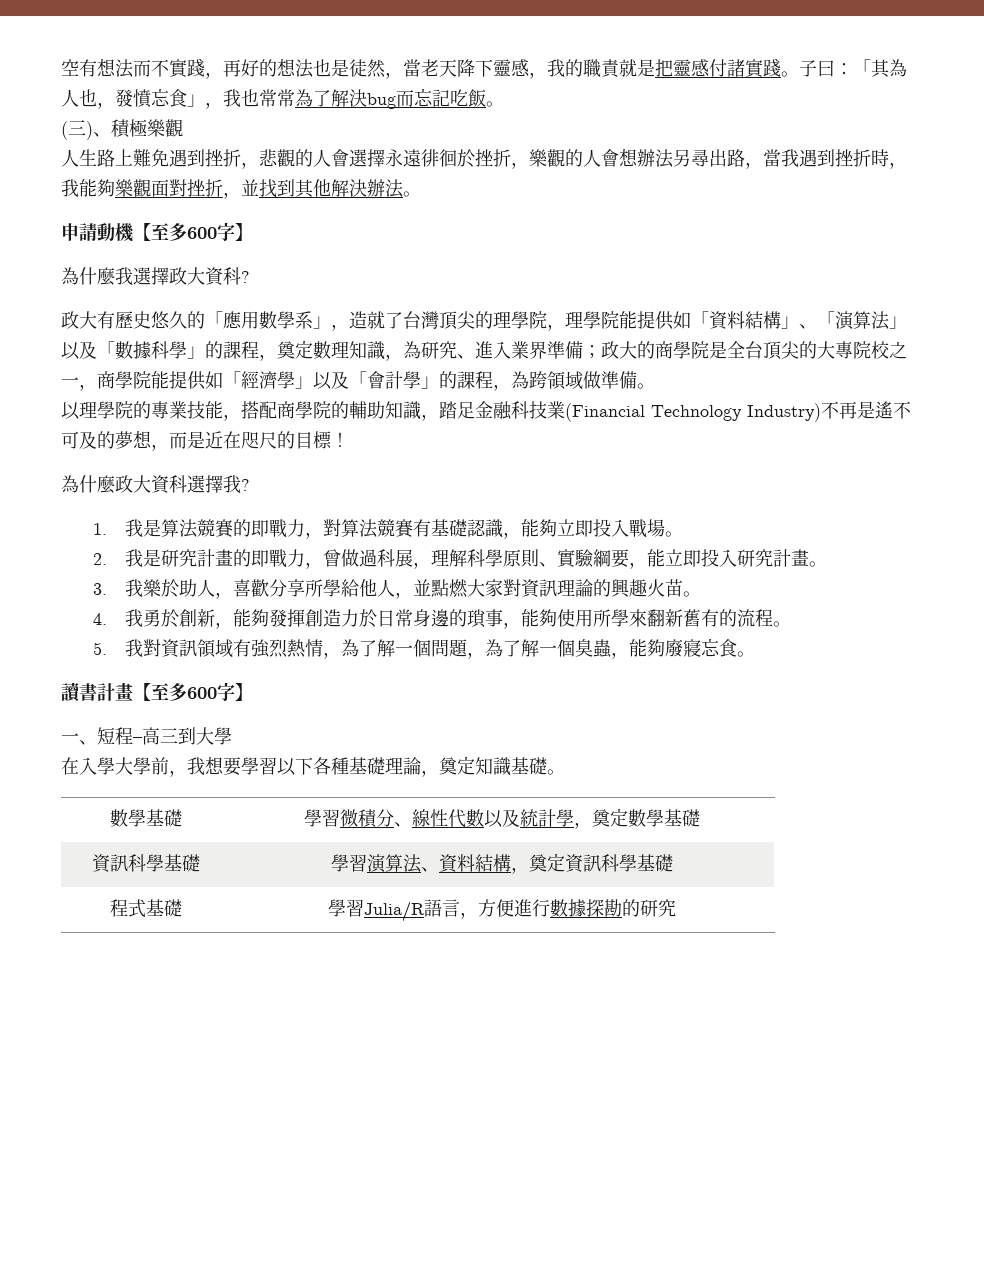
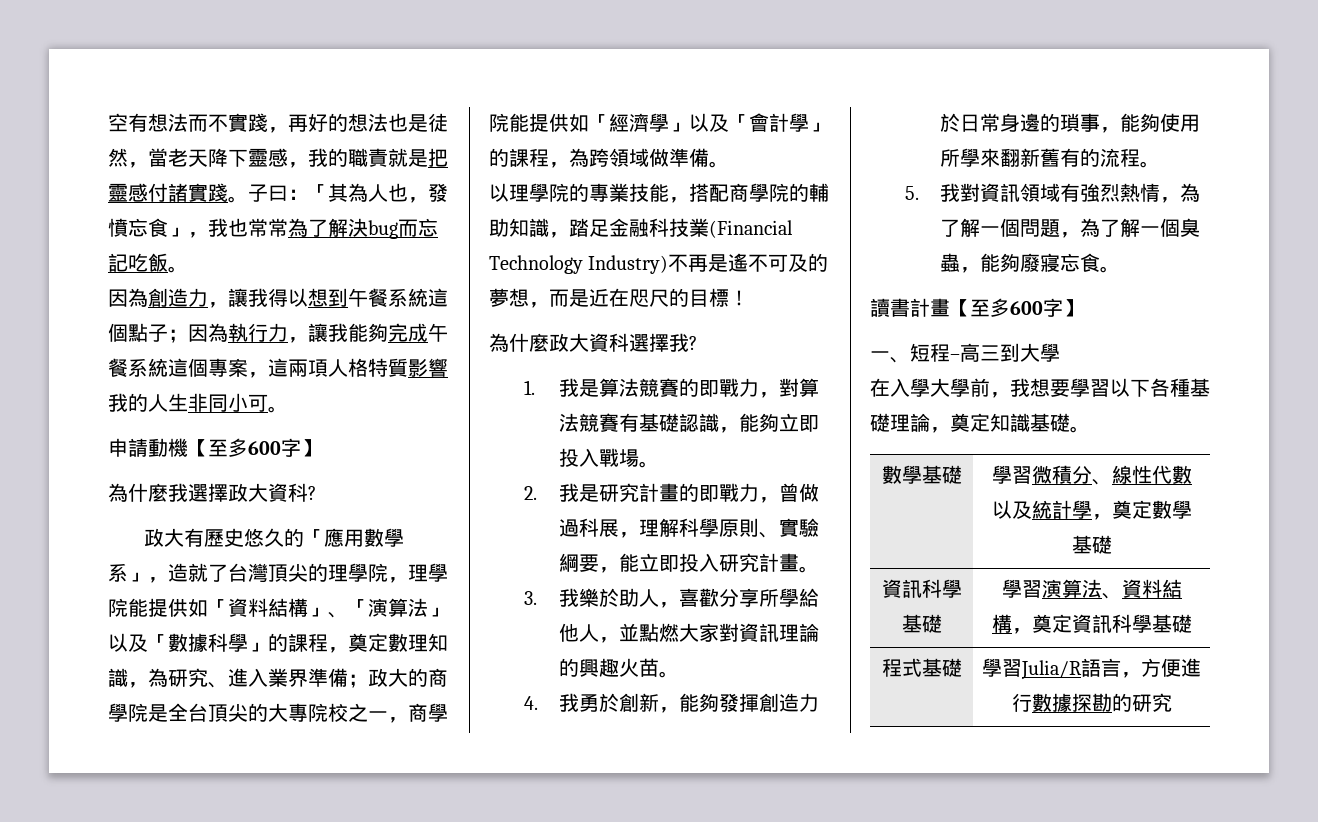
[61,119,183,140] [61,148,907,169] [61,179,404,199] (三)、積極樂觀 // 人生路上難免遇到挫折，悲觀的人會選擇永遠徘徊於挫折，樂觀的人會想辦法另尋出路，當我遇到挫折時，我能夠樂觀面對挫折，並找到其他解決辦法 -> [108,288,448,308] [108,323,448,343] [108,358,448,378] [108,393,268,412] 因為創造力，讓我得以想到午餐系統這個點子；因為執行力，讓我能夠完成午餐系統這個專案，這兩項人格特質影響我的人生非同小可

